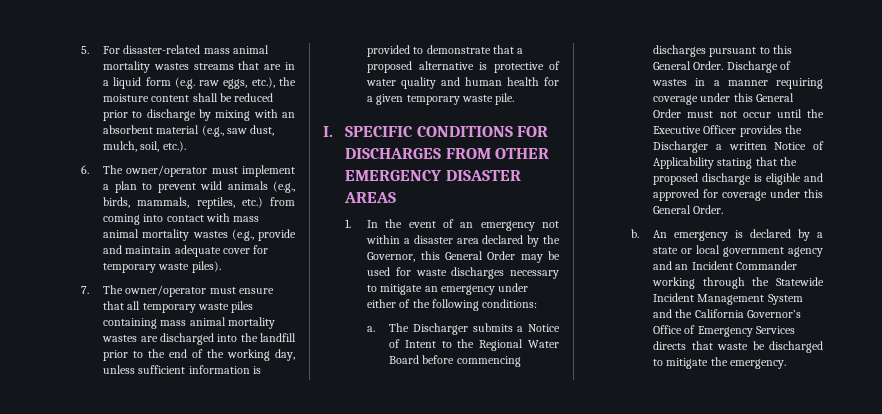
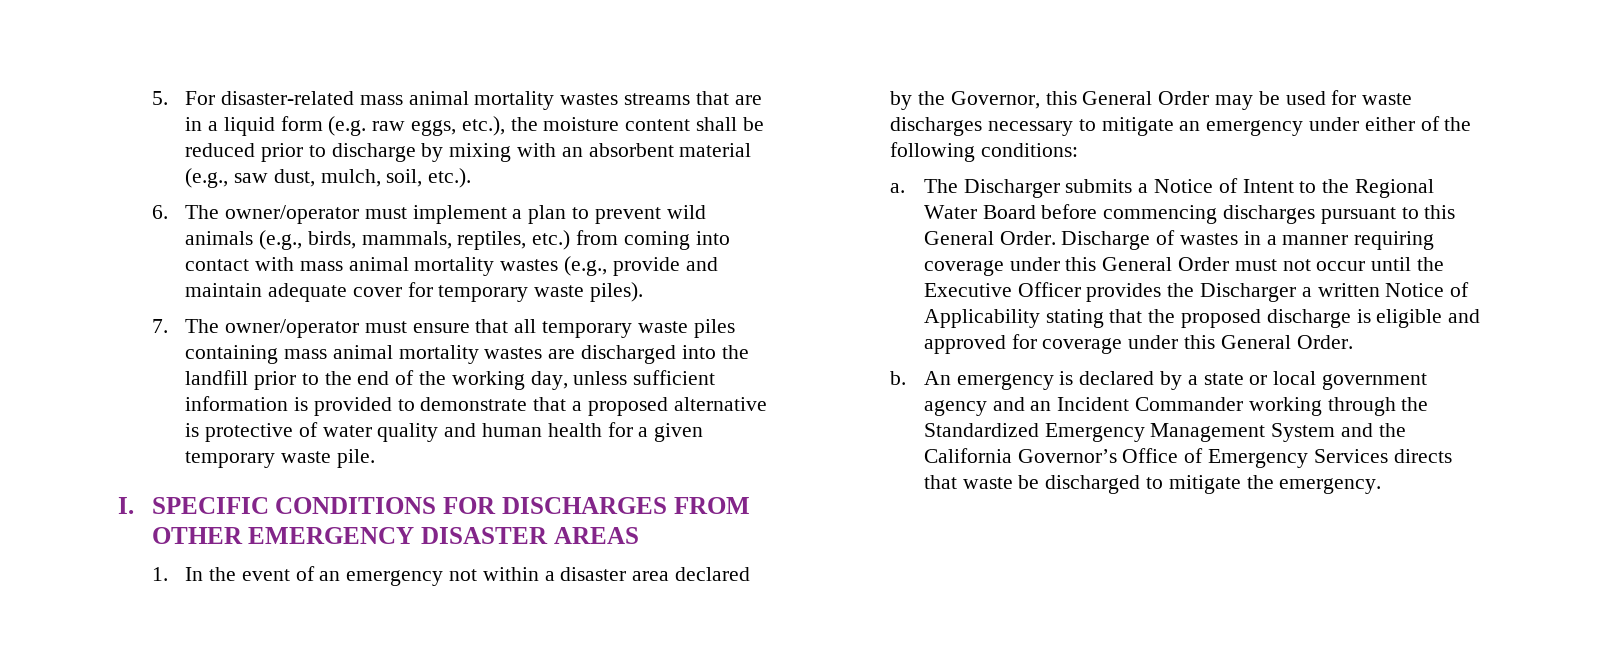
[776,277,824,286] [653,293,695,302] Statewide Incident -> [923,423,1145,442] Standardized Emergency

